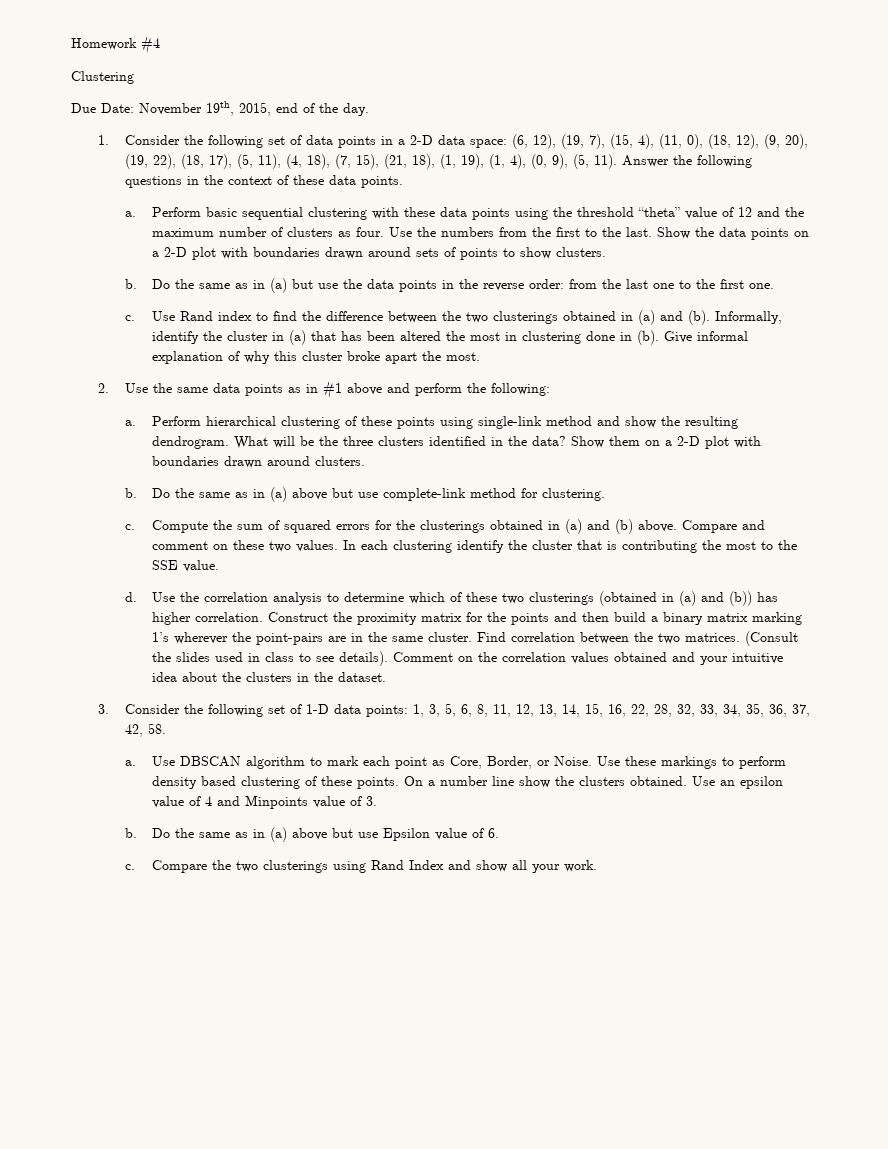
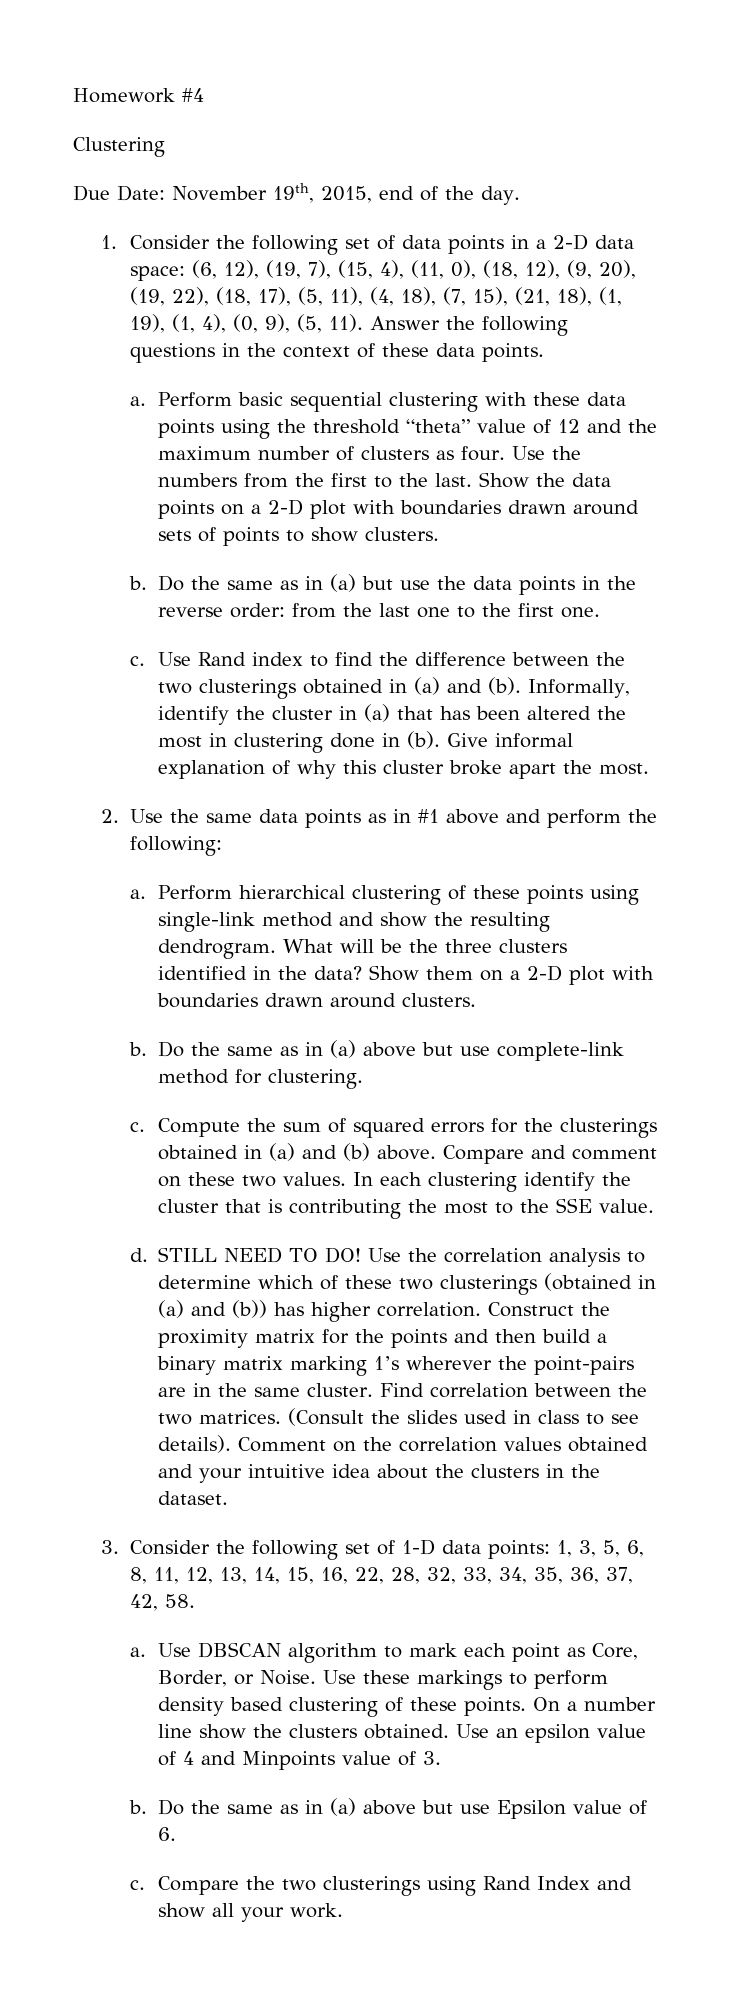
(138, 597) none -> [158,1247,362,1263] STILL NEED TO DO!

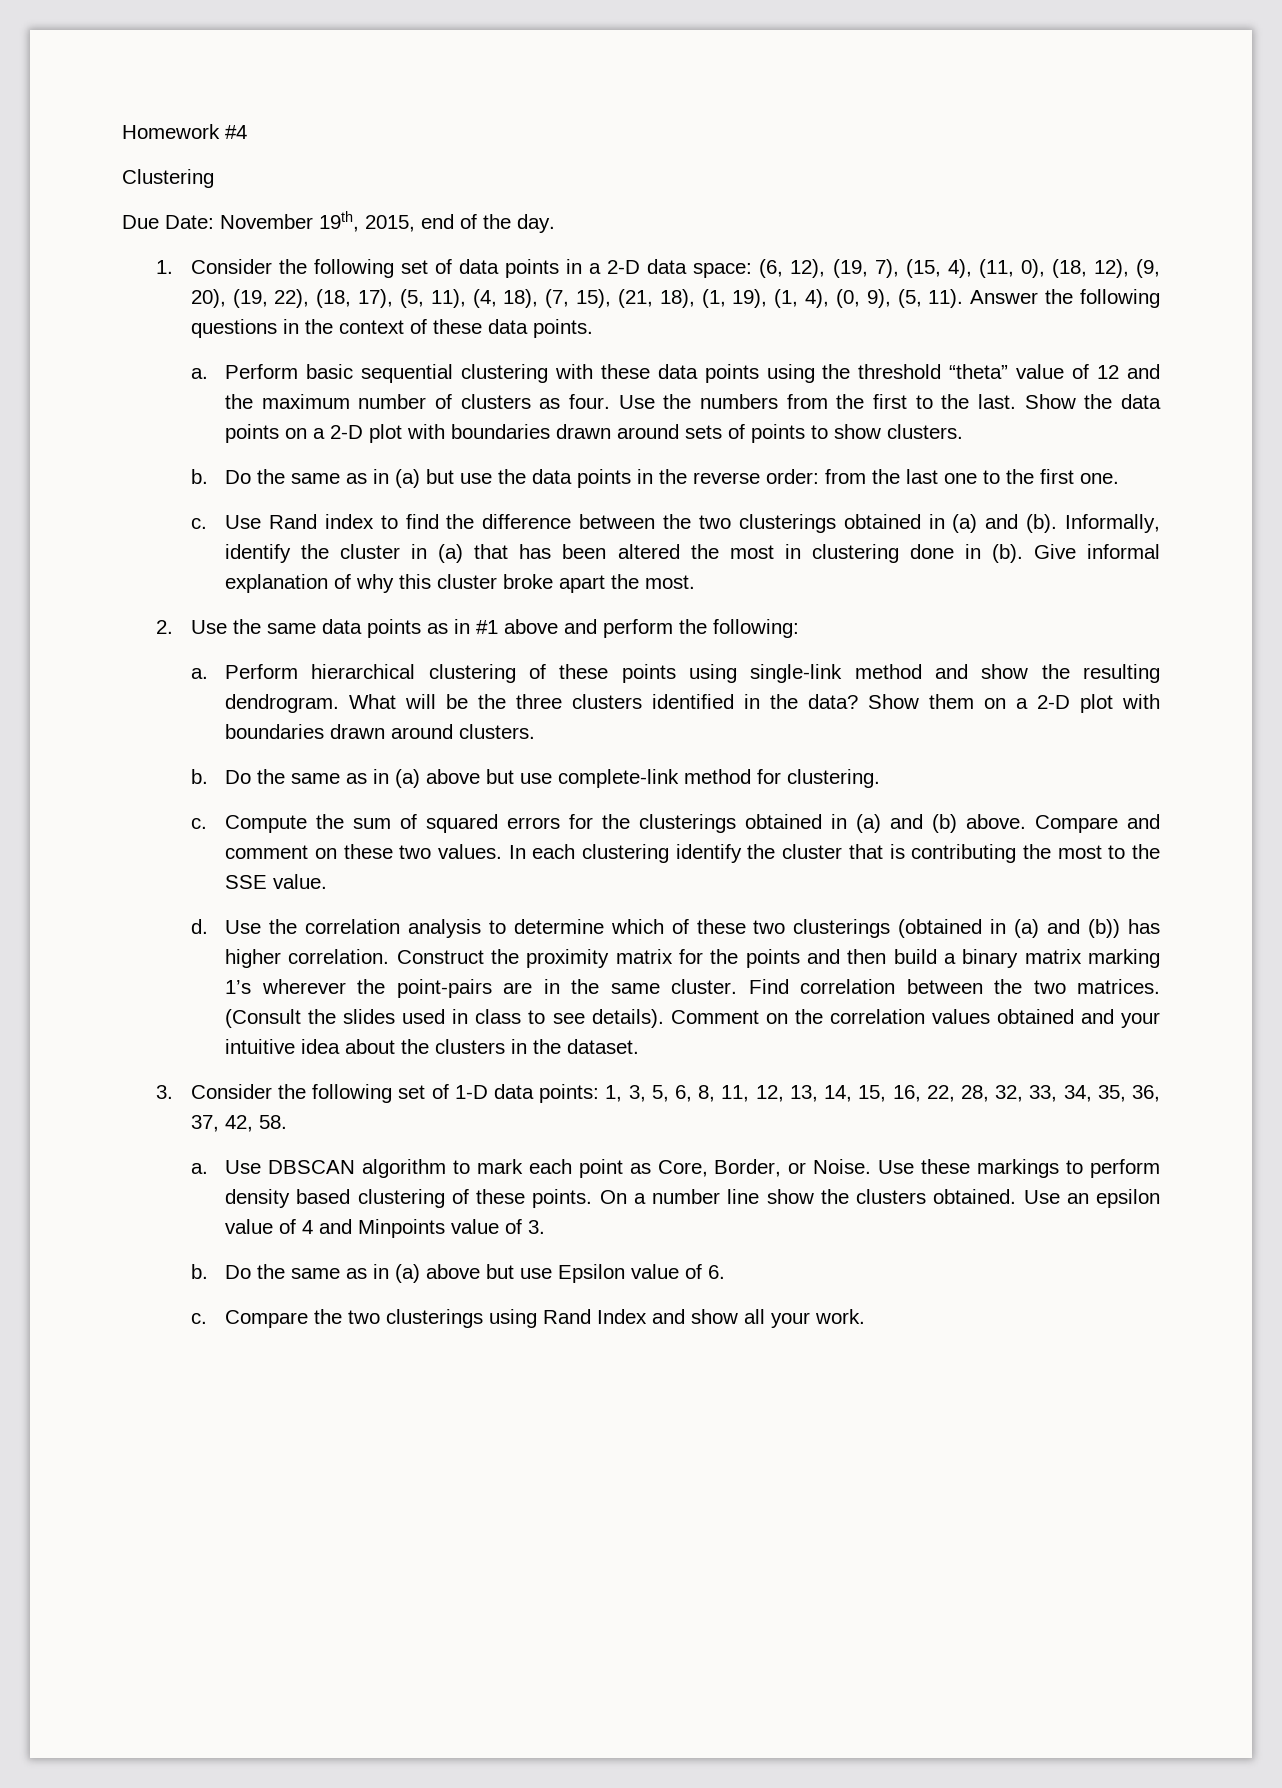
[158,1247,362,1263] STILL NEED TO DO! -> (208, 926) none

